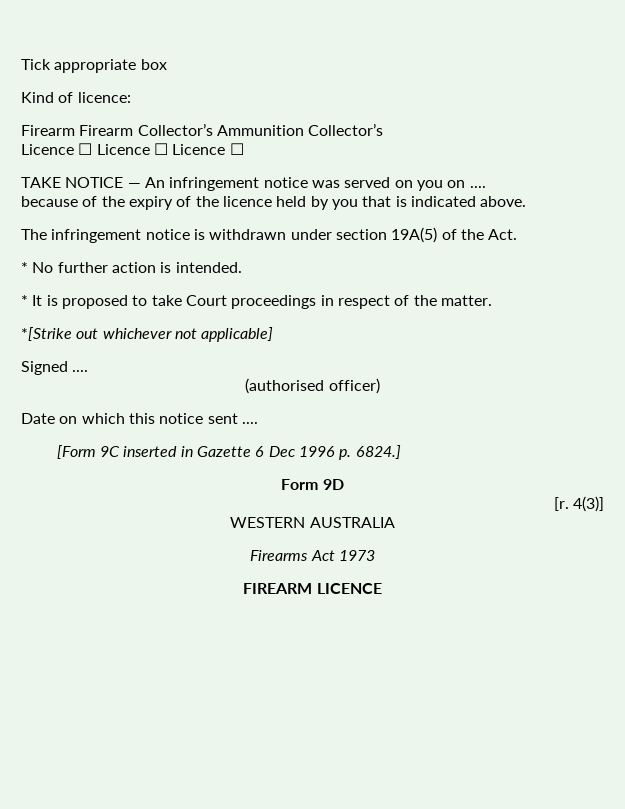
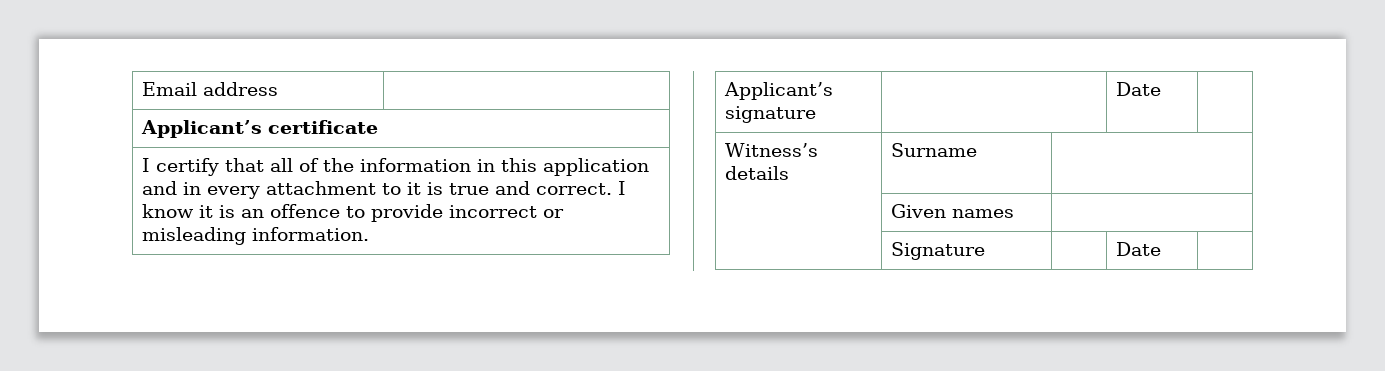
[21,59,167,73] [21,92,131,103] [21,123,384,136] [21,143,244,155] [21,177,486,191] [21,196,527,210] [21,227,518,243] [21,262,242,273] [21,295,492,309] [21,327,274,342] [21,361,89,375] [245,378,380,394] [21,413,258,424] [56,445,401,460] [281,479,344,490] [553,496,604,512] [230,517,395,528] [250,550,375,561] [243,583,382,594] Tick appropriate box // Kind of licence: // Firearm Firearm Collector’s Ammunition Collector’s // Licence ☐ Licence ☐ Licence ☐ // TAKE NOTICE — An infringement notice was served on you on .... // because of the expiry of the licence held by you that is indicated above. // The infringement notice is withdrawn under section 19A(5) of the Act. // * No further action is intended. // * It is proposed to take Court proceedings in respect of the matter. // *[Strike out whichever not applicable] // Signed .... // (authorised officer) // Date on which this notice sent .... // [Form 9C inserted in Gazette 6 Dec 1996 p. 6824.] // Form 9D // [r. 4(3)] // WESTERN AUSTRALIA // Firearms Act 1973 // FIREARM LICENCE -> [141,82,278,96] [140,120,378,138] [141,158,649,176] [141,181,626,199] [141,204,564,222] [141,227,369,245] [723,82,833,100] [724,106,816,123] [1115,82,1161,96] [724,143,818,157] [724,166,789,180] [890,143,977,157] [890,204,1014,218] [890,242,985,260] [1115,242,1161,256] Email address | // Applicant’s certificate // I certify that all of the information in this application and in every attachment to it is true and correct. I know it is an offence to provide incorrect or misleading information. // Applicant’s signature | | Date | // Witness’s details | Surname | // | Given names | // | Signature | | Date |

